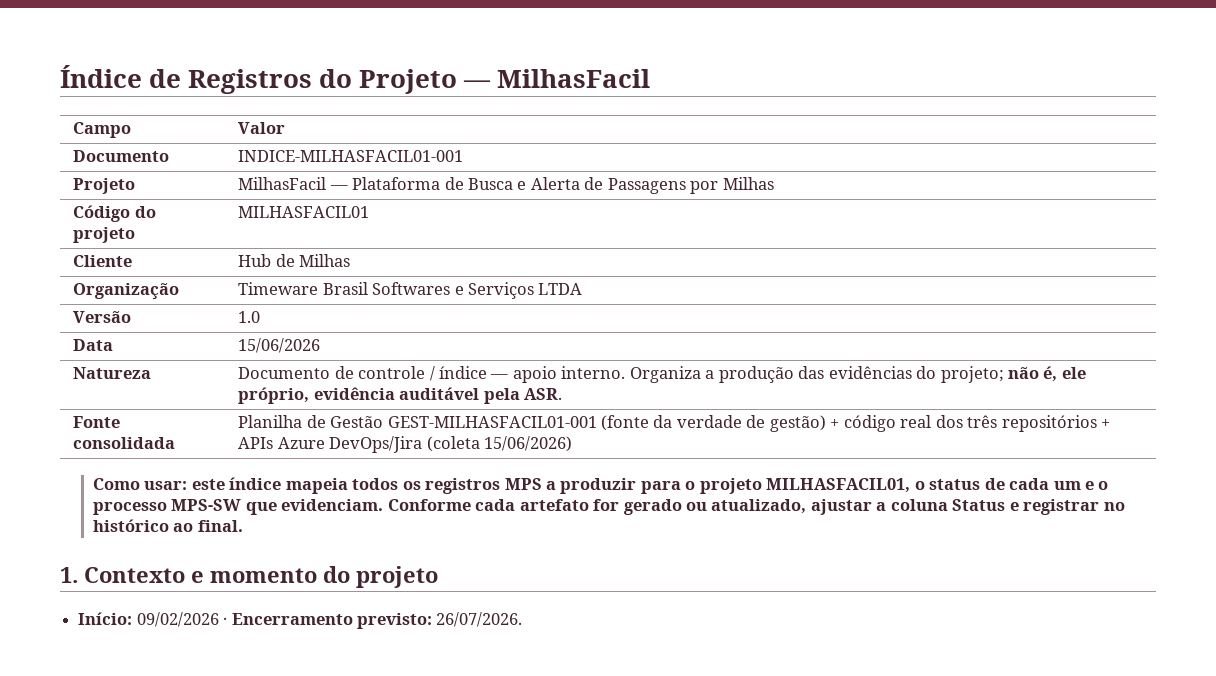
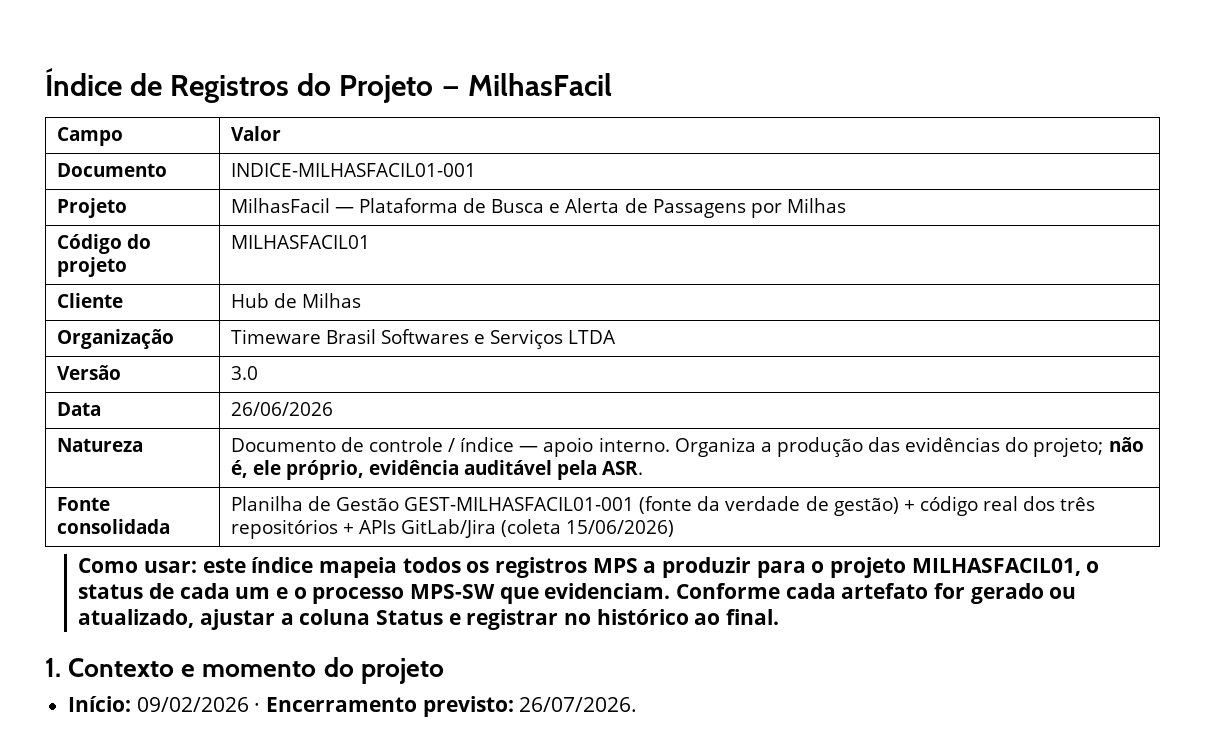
[238,311,261,323] 1.0 -> [230,366,258,380] 3.0
[238,338,321,353] 15/06/2026 -> [230,402,333,416] 26/06/2026
[277,436,423,453] Azure DevOps/Jira -> [401,519,497,538] GitLab/Jira

